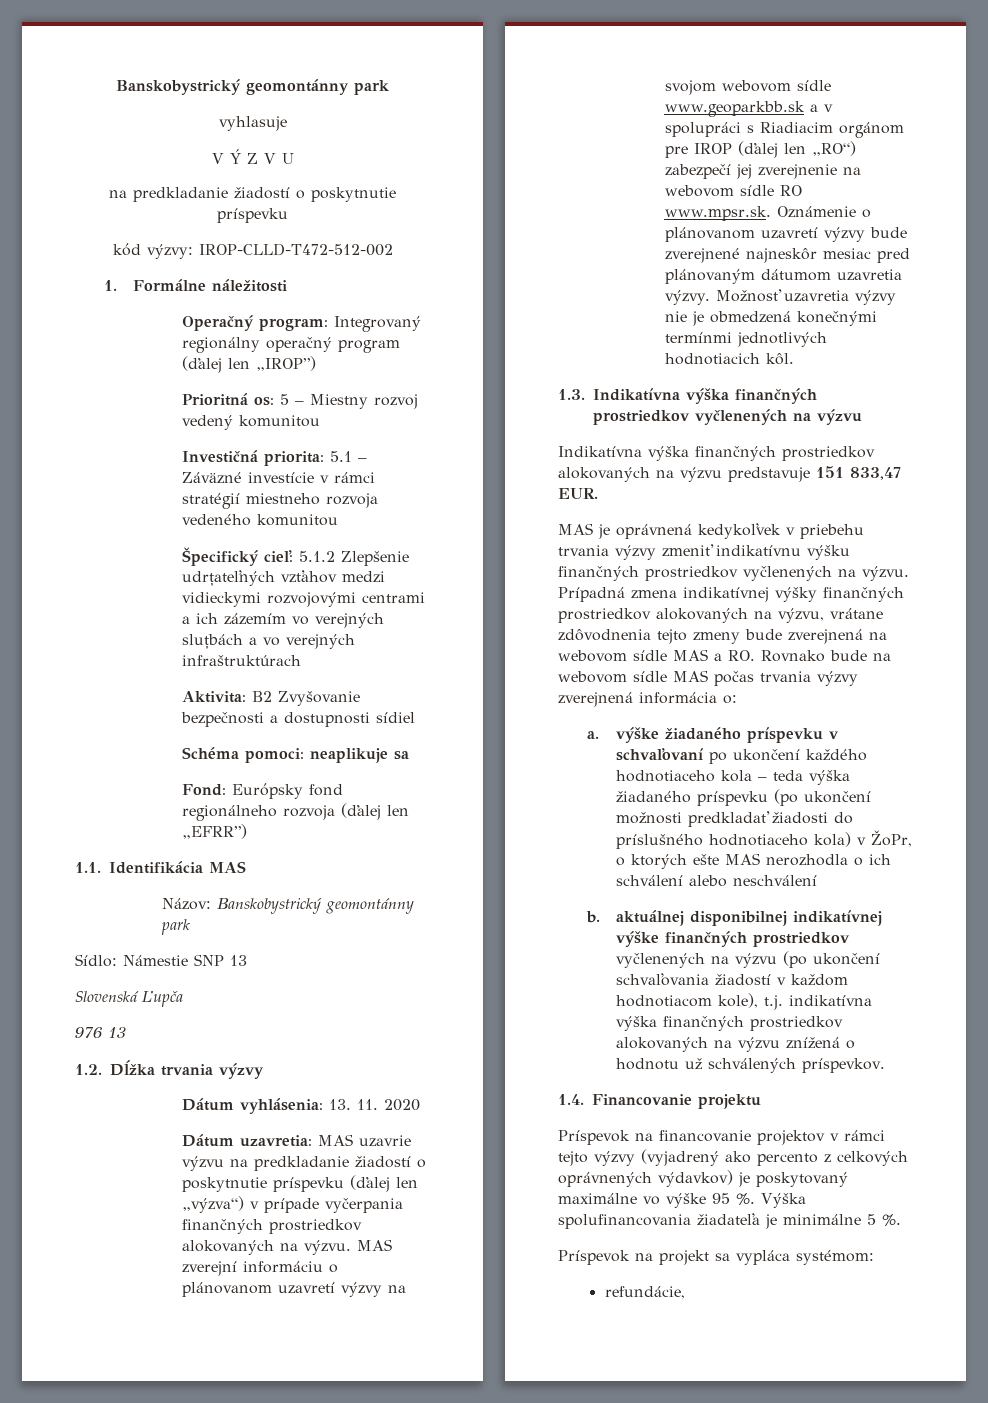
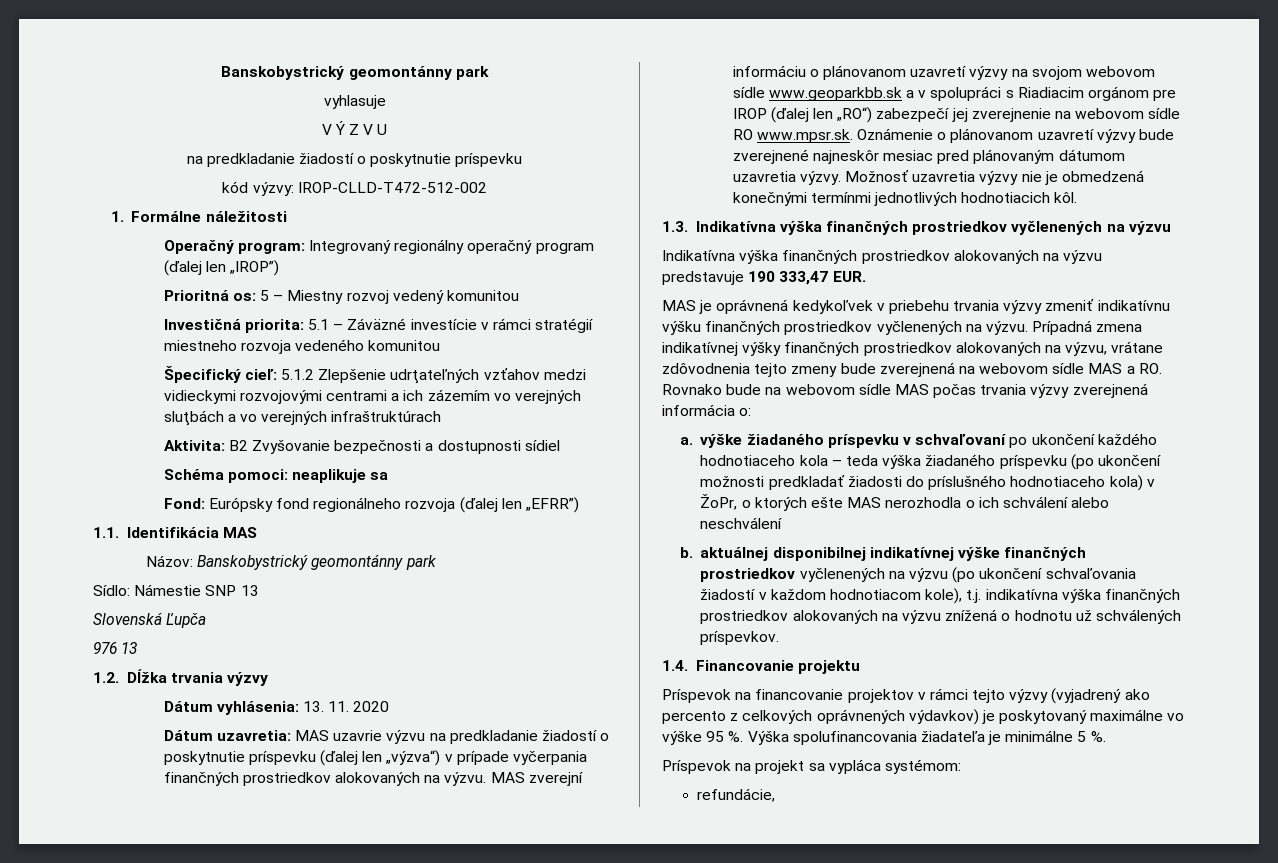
[816,466,901,480] 151 833,47 -> [748,271,829,285] 190 333,47

